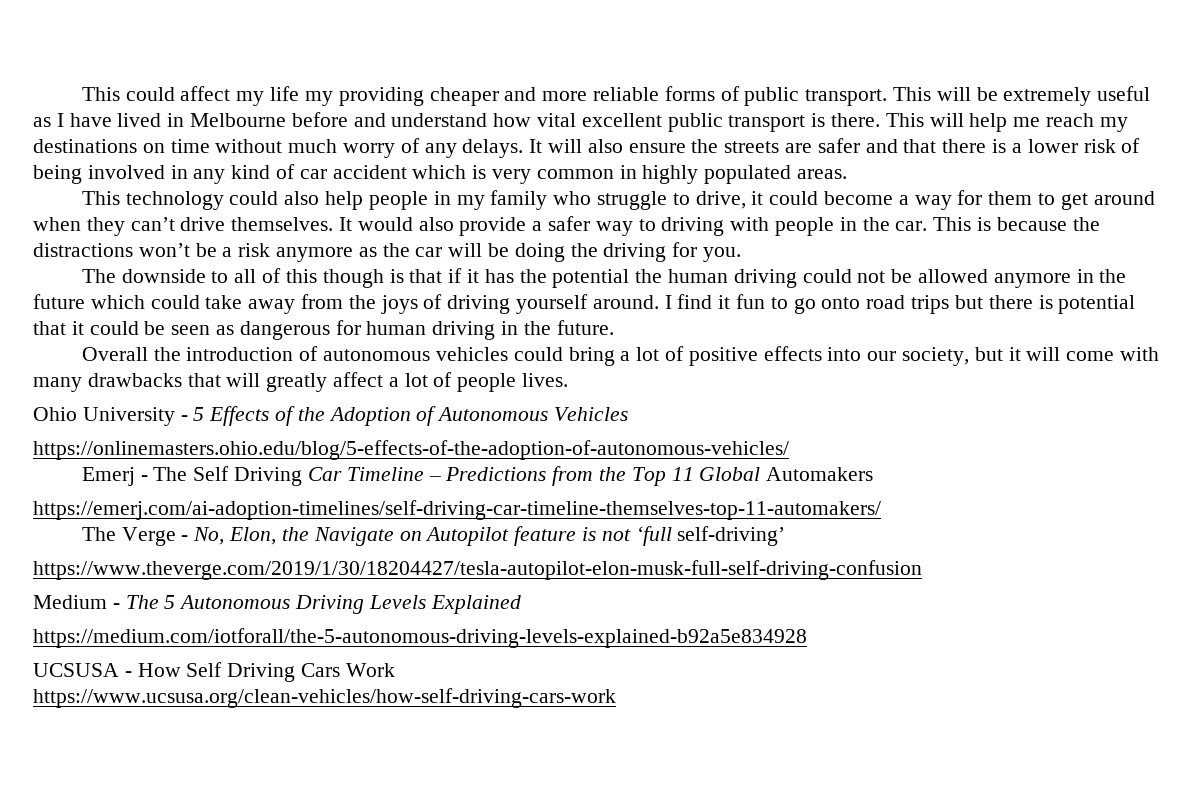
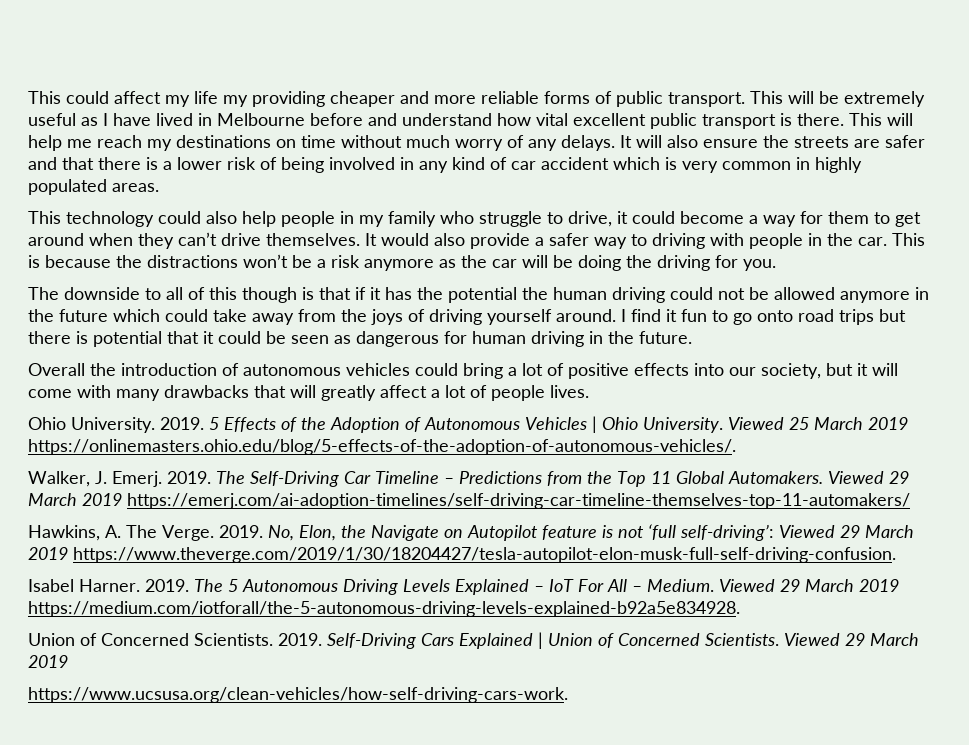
[82,407,188,426] University - -> [71,417,204,433] University. 2019.
[33,440,789,460] [81,466,303,486] // https://onlinemasters.ohio.edu/blog/5-effects-of-the-adoption-of-autonomous-vehicles/ // Emerj - The Self Driving -> [592,416,908,433] [28,439,736,455] [28,471,339,487] | Ohio University. Viewed 25 March 2019 https://onlinemasters.ohio.edu/blog/5-effects-of-the-adoption-of-autonomous-vehicles/. // Walker, J. Emerj. 2019. The Self-Driving
[766,467,874,481] [33,500,881,520] [81,527,189,546] Automakers // https://emerj.com/ai-adoption-timelines/self-driving-car-timeline-themselves-top-11-automakers/ // The Verge - -> [728,471,909,484] [28,493,910,509] [28,525,263,541] Automakers. Viewed 29 March 2019 https://emerj.com/ai-adoption-timelines/self-driving-car-timeline-themselves-top-11-automakers/ // Hawkins, A. The Verge. 2019.
[677,526,786,546] [33,560,922,580] [33,595,120,609] self-driving’ // https://www.theverge.com/2019/1/30/18204427/tesla-autopilot-elon-musk-full-self-driving-confusion // Medium - -> [680,524,914,541] [28,547,896,563] [28,579,189,592] self-driving’: Viewed 29 March 2019 https://www.theverge.com/2019/1/30/18204427/tesla-autopilot-elon-musk-full-self-driving-confusion. // Isabel Harner. 2019.
[33,628,807,648] [33,662,395,682] [33,688,616,708] // https://medium.com/iotforall/the-5-autonomous-driving-levels-explained-b92a5e834928 // UCSUSA - How Self Driving Cars Work // https://www.ucsusa.org/clean-vehicles/how-self-driving-cars-work -> [534,579,899,592] [28,601,740,617] [28,632,919,649] [28,655,68,668] [28,687,568,703] – IoT For All – Medium. Viewed 29 March 2019 https://medium.com/iotforall/the-5-autonomous-driving-levels-explained-b92a5e834928. // Union of Concerned Scientists. 2019. Self-Driving Cars Explained | Union of Concerned Scientists. Viewed 29 March 2019 // https://www.ucsusa.org/clean-vehicles/how-self-driving-cars-work.

